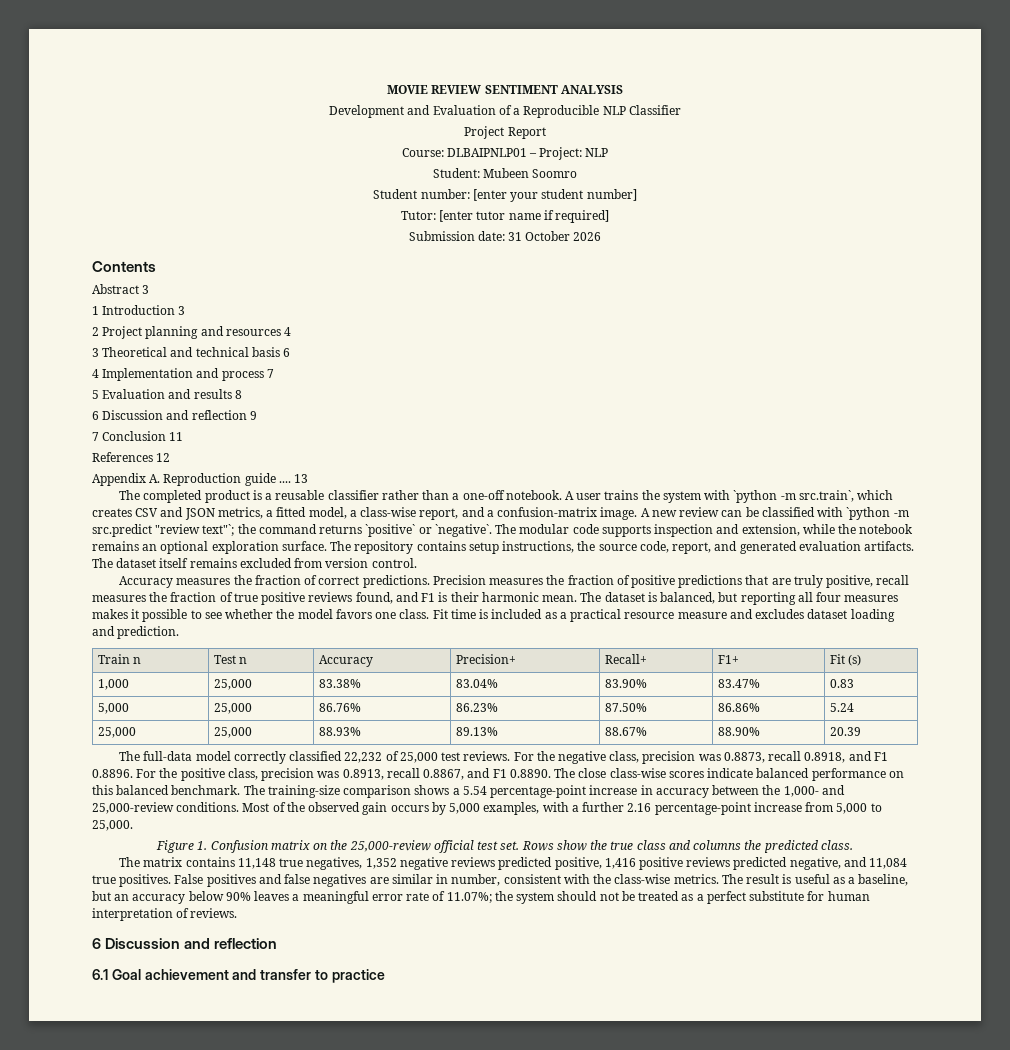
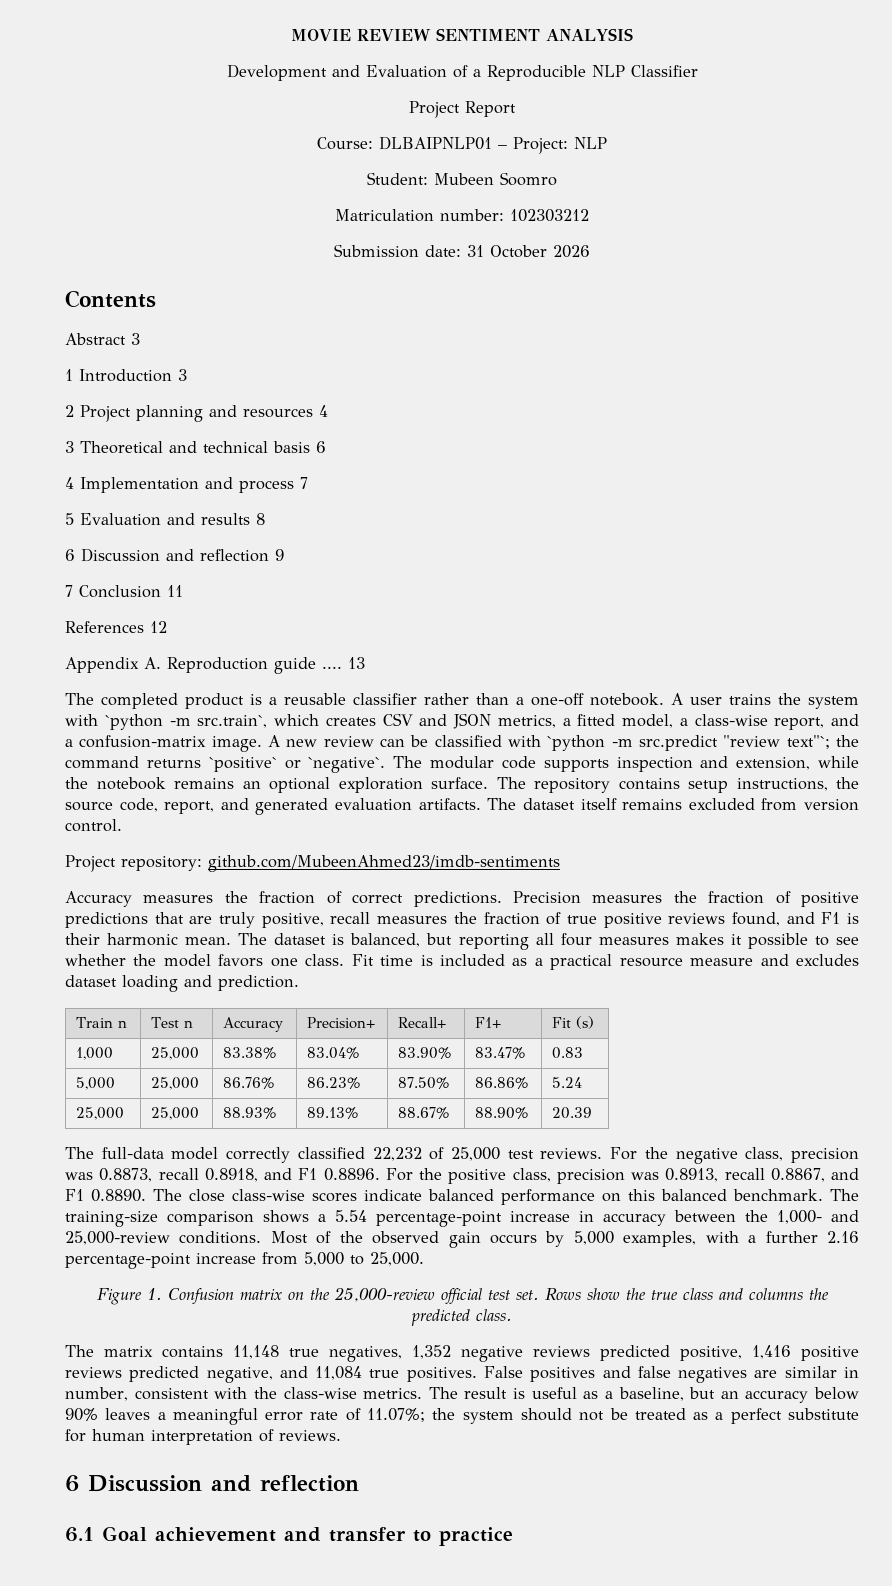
[373,189,637,202] [400,210,610,223] Student number: [enter your student number] // Tutor: [enter tutor name if required] -> [335,209,589,222] Matriculation number: 102303212
(417, 563) none -> [65,855,560,872] // Project repository: github.com/MubeenAhmed23/imdb-sentiments

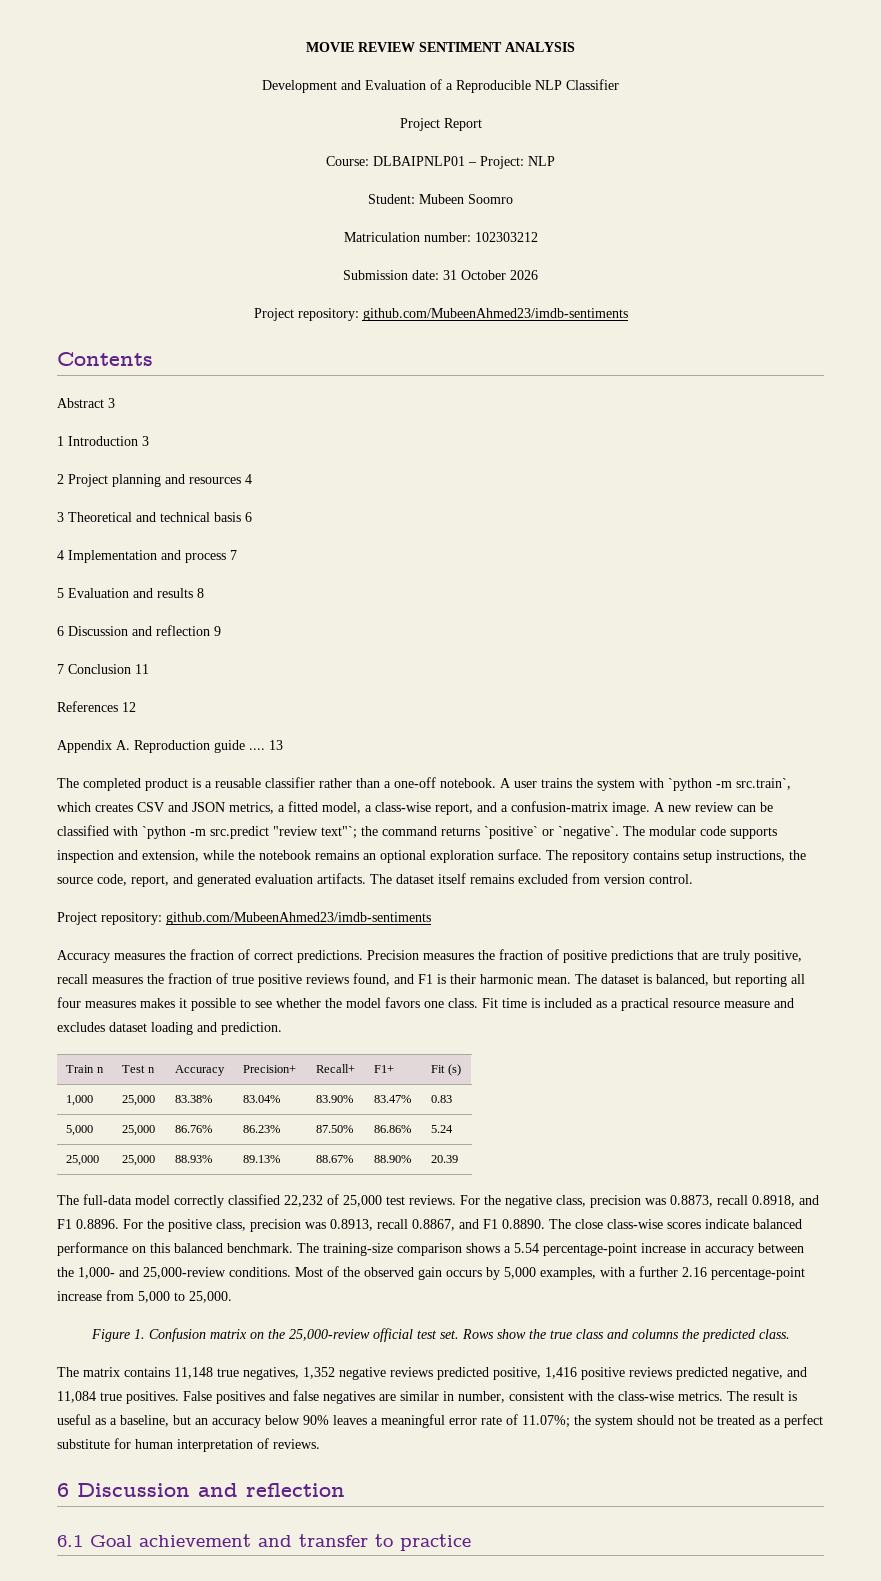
(590, 251) none -> [253,308,628,321] // Project repository: github.com/MubeenAhmed23/imdb-sentiments

